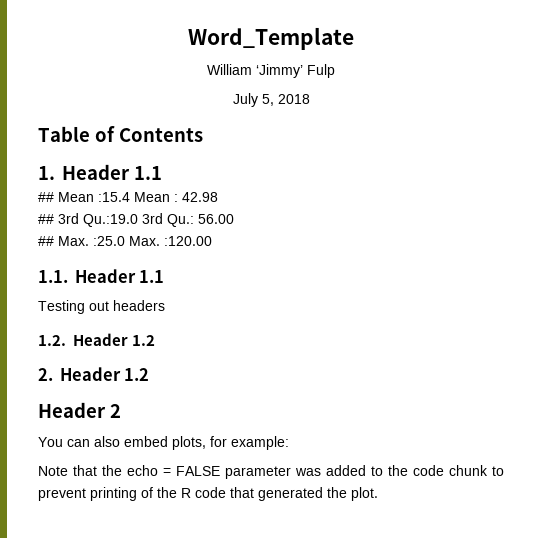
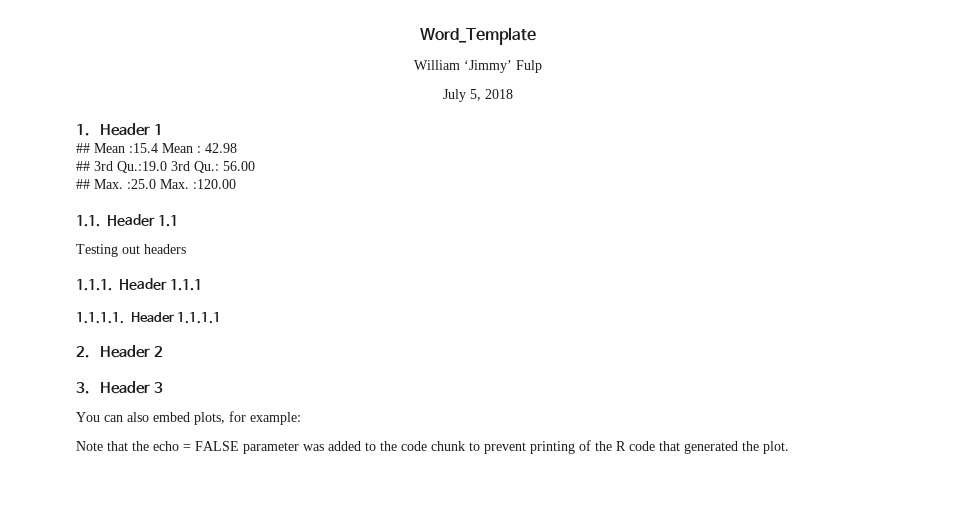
[38,126,203,142] // Table of Contents -> (513, 94) none
[133,166,162,180] 1.1 -> [153,124,163,135] 1
[38,333,156,346] [38,367,150,381] 1.2. Header 1.2 // 2. Header 1.2 // -> [76,278,202,291] [76,312,222,324] [76,346,89,358] 1.1.1. Header 1.1.1 // 1.1.1.1. Header 1.1.1.1 // 2.
(121, 411) none -> [76,381,163,394] // 3. Header 3

